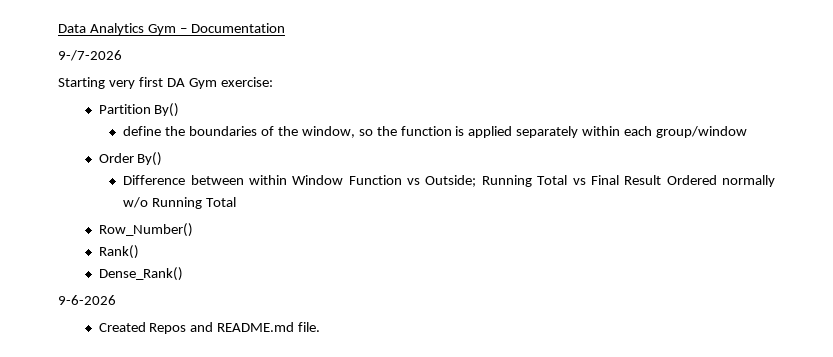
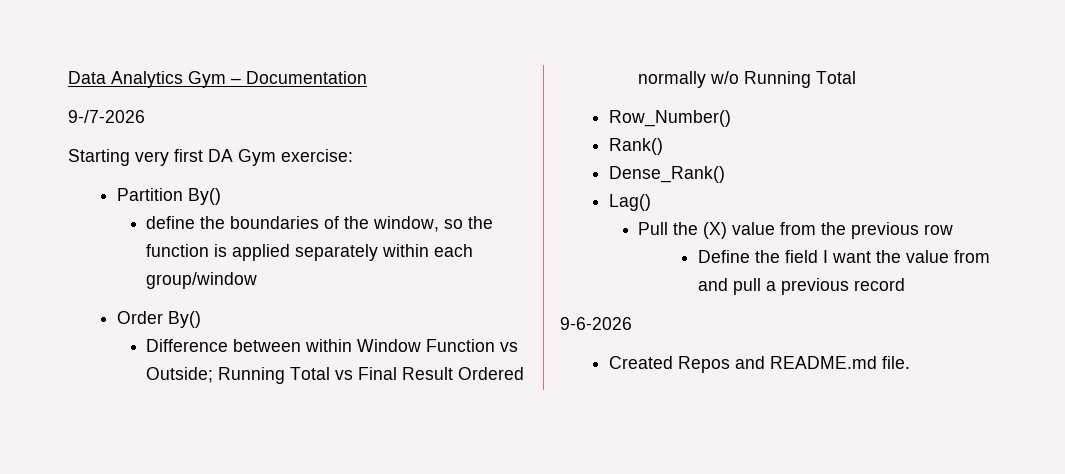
(183, 274) none -> [608,194,651,211] [638,222,954,239] [697,250,990,263] [697,278,905,295] // Lag() // Pull the (X) value from the previous row // Define the field I want the value from and pull a previous record

